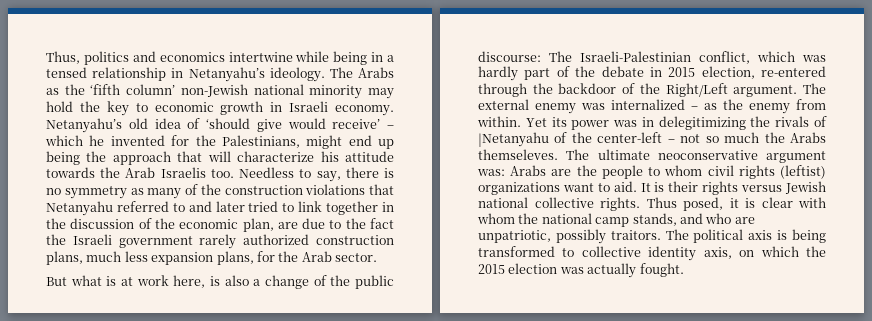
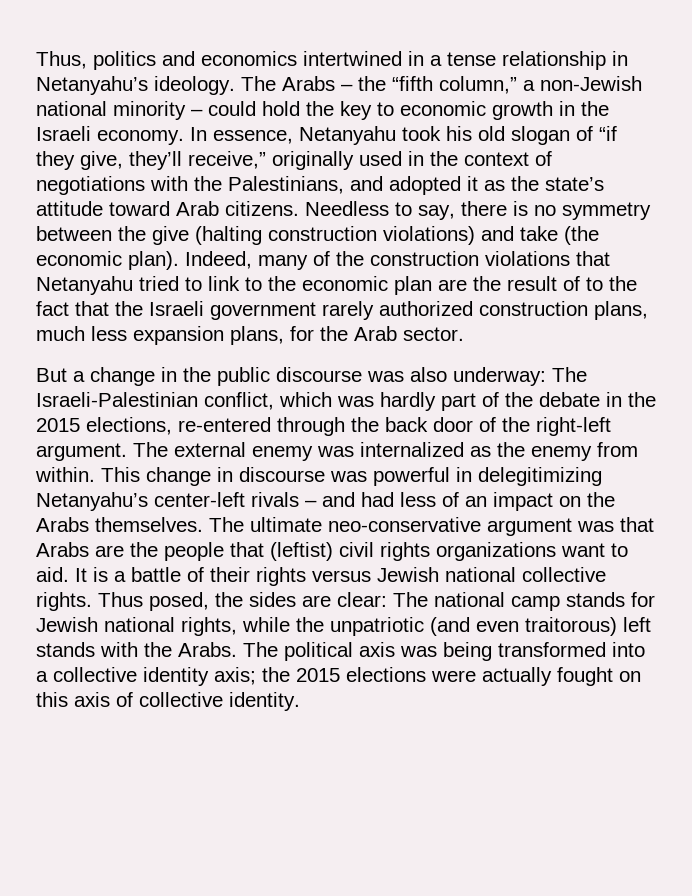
[228,51,368,65] intertwine while being -> [303,51,402,66] intertwined
[46,67,87,78] tensed -> [447,52,496,66] tense
[46,84,176,95] as the ‘fifth column’ -> [341,76,535,94] – the “fifth column,” a
[368,88,394,99] may -> [191,101,256,116] – could
(283, 107) none -> [581,101,609,116] the
[46,118,394,133] [45,135,394,149] [46,151,394,165] [46,167,234,178] Netanyahu’s old idea of ‘should give would receive’ – which he invented for the Palestinians, might end up being the approach that will characterize his attitude towards the Arab Israelis too. -> [190,126,617,145] [36,151,552,170] [36,176,604,195] [36,201,299,216] In essence, Netanyahu took his old slogan of “if they give, they’ll receive,” originally used in the context of negotiations with the Palestinians, and adopted it as the state’s attitude toward Arab citizens.
[130,188,144,195] as -> [36,226,599,245] [36,251,252,270] between the give (halting construction violations) and take (the economic plan). Indeed,
[116,201,394,215] [46,218,326,232] referred to and later tried to link together in the discussion of the economic plan, are due -> [139,276,580,295] tried to link to the economic plan are the result of
(395, 223) none -> [75,301,109,316] that
[70,275,249,288] what is at work here, is also -> (67, 375) none
[313,275,327,286] of -> [161,367,177,382] in
[478,51,541,62] discourse: -> [276,367,546,386] discourse was also underway:
[668,66,755,79] 2015 election, -> [628,392,656,407] [36,417,172,435] the 2015 elections,
[558,83,728,97] backdoor of the Right/Left -> [385,417,611,436] back door of the right-left
[691,106,698,110] – -> (464, 449) none
[525,116,827,130] [478,132,760,147] Yet its power was in delegitimizing the rivals of |Netanyahu of the center-left – not so much -> [101,467,602,486] [36,492,581,511] This change in discourse was powerful in delegitimizing Netanyahu’s center-left rivals – and had less of an impact on
[478,149,558,160] themseleves. -> [95,517,203,532] themselves.
[657,150,826,163] [477,169,505,176] neoconservative argument was: -> [328,517,654,536] neo-conservative argument was that
[648,165,703,176] to whom -> [230,542,333,561] that (leftist)
[780,165,826,179] (leftist) -> (430, 551) none
(665, 187) none -> [114,567,204,582] a battle of
[729,197,826,208] [477,213,755,227] [478,229,661,244] it is clear with whom the national camp stands, and who are unpatriotic, possibly traitors. -> [215,592,655,611] [36,617,651,636] [36,642,237,657] the sides are clear: The national camp stands for Jewish national rights, while the unpatriotic (and even traitorous) left stands with the Arabs.
[777,230,788,240] is -> [400,646,437,657] was
[562,246,826,261] [478,263,684,278] to collective identity axis, on which the 2015 election was actually fought. -> [612,642,645,657] [36,667,641,686] [36,692,300,711] into a collective identity axis; the 2015 elections were actually fought on this axis of collective identity.

